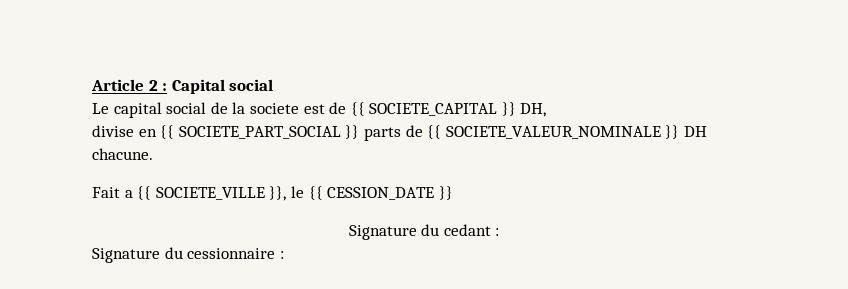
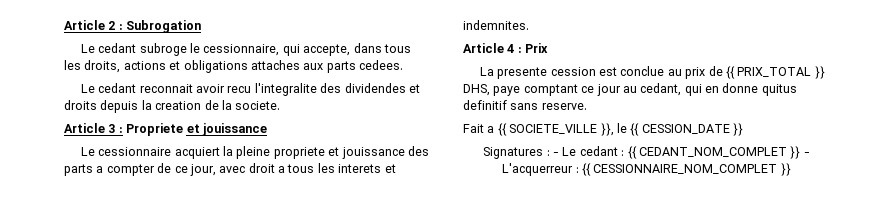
[171,79,274,94] [92,102,547,118] [92,125,707,141] [92,148,153,160] Capital social // Le capital social de la societe est de {{ SOCIETE_CAPITAL }} DH, // divise en {{ SOCIETE_PART_SOCIAL }} parts de {{ SOCIETE_VALEUR_NOMINALE }} DH chacune. -> [126,20,202,33] [80,43,411,56] [64,60,403,73] [80,83,420,96] [64,100,281,113] [64,123,267,136] [80,146,429,159] [64,163,396,176] [463,20,529,30] [463,43,549,53] [479,66,825,79] [463,83,797,96] [463,100,587,110] Subrogation // Le cedant subroge le cessionnaire, qui accepte, dans tous les droits, actions et obligations attaches aux parts cedees. // Le cedant reconnait avoir recu l'integralite des dividendes et droits depuis la creation de la societe. // Article 3 : Propriete et jouissance // Le cessionnaire acquiert la pleine propriete et jouissance des parts a compter de ce jour, avec droit a tous les interets et indemnites. // Article 4 : Prix // La presente cession est conclue au prix de {{ PRIX_TOTAL }} DHS, paye comptant ce jour au cedant, qui en donne quitus definitif sans reserve.
[348,224,500,240] [92,247,284,263] Signature du cedant : // Signature du cessionnaire : -> [483,146,810,159] [502,163,791,176] Signatures : - Le cedant : {{ CEDANT_NOM_COMPLET }} - L'acquerreur : {{ CESSIONNAIRE_NOM_COMPLET }}

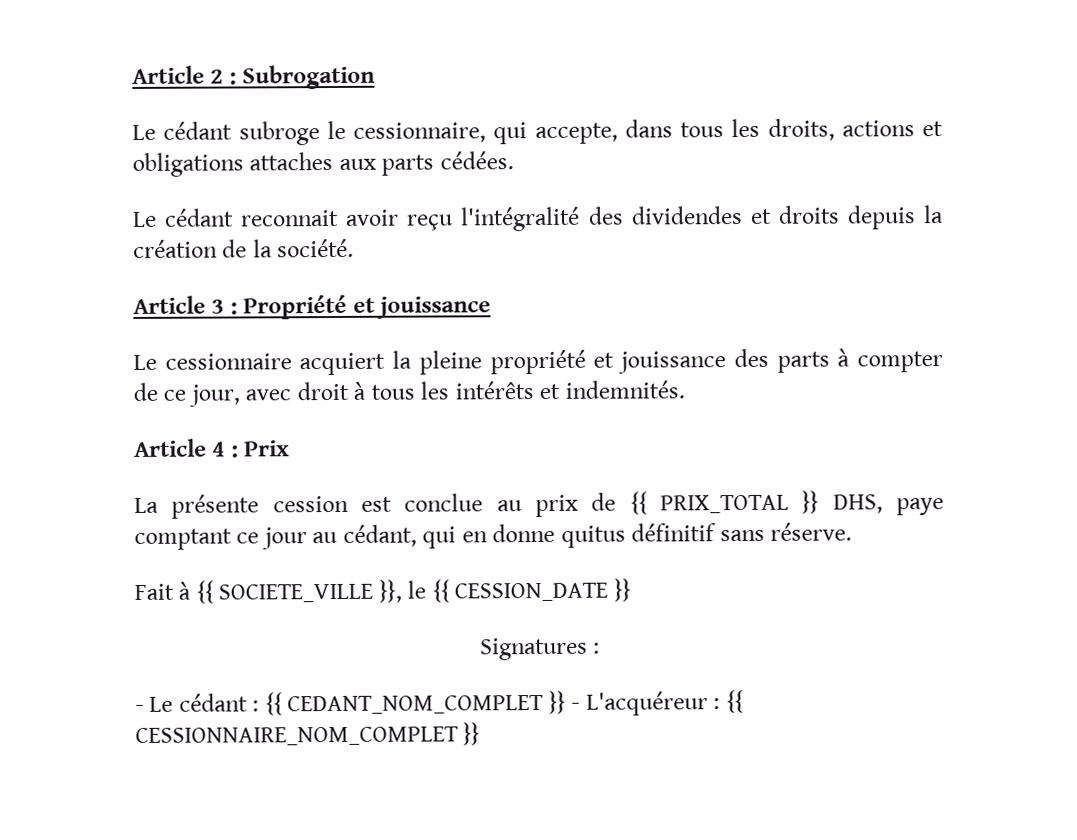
[98,43,137,53] cedant -> [163,121,233,140] cédant
[359,60,403,70] [80,83,137,93] cedees. // Le cedant -> [439,151,514,170] [132,208,235,227] cédées. // Le cédant
[227,83,317,96] recu l'integralite -> [406,206,581,232] reçu l'intégralité
[155,101,202,110] creation -> [133,239,218,258] création
[235,101,281,110] societe. -> [277,238,355,258] société.
[126,123,184,136] Propriete -> [243,294,348,320] Propriété
[273,147,325,159] propriete -> [489,349,586,375] propriété
[96,166,104,173] a -> [837,348,851,367] à
[278,163,396,173] [463,20,529,30] a tous les interets et indemnites. -> [353,380,685,400] à tous les intérêts et indemnités.
[497,67,548,79] presente -> [171,494,260,519] présente
[640,83,682,96] cedant, -> [342,524,417,547] cédant,
[463,100,587,110] definitif sans reserve. -> [631,522,853,542] définitif sans réserve.
[487,126,495,133] a -> [178,581,192,600] à
(550, 153) none -> (601, 648) //
[579,146,618,156] cedant -> [178,693,248,712] cédant
[502,163,574,176] L'acquerreur -> [585,691,708,716] L'acquéreur

